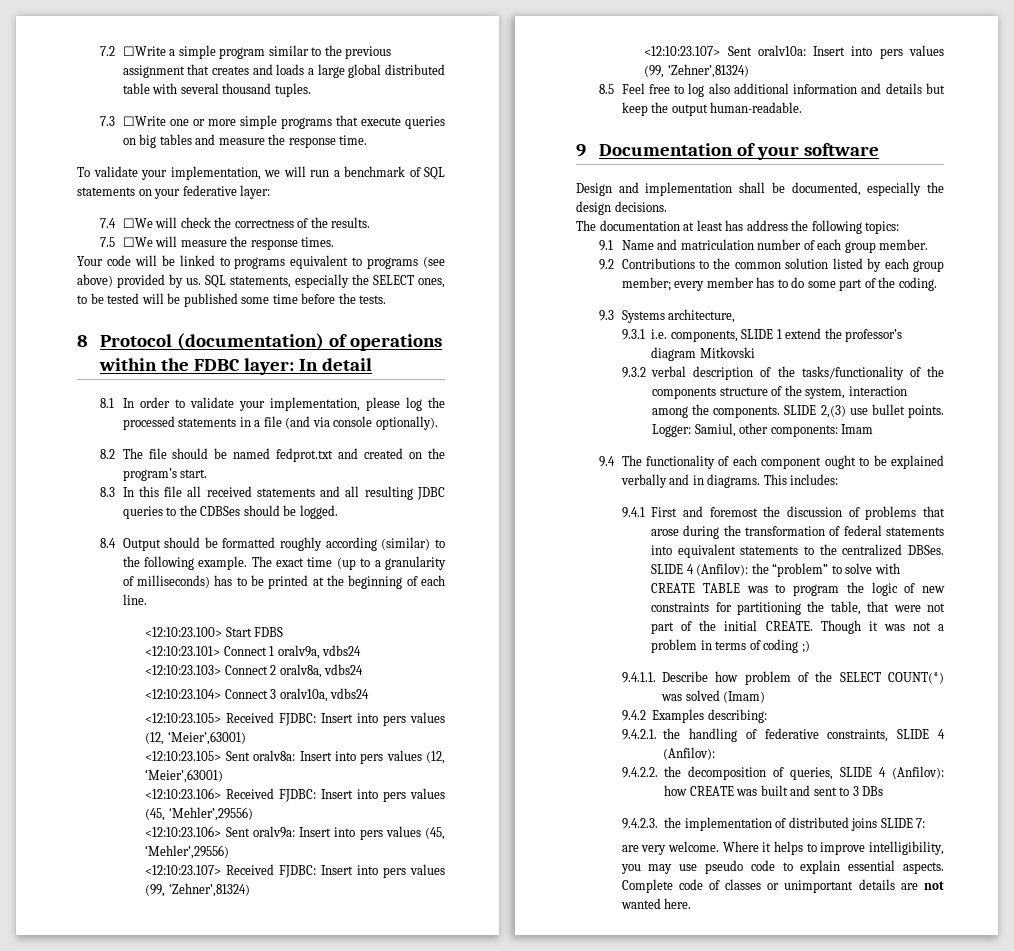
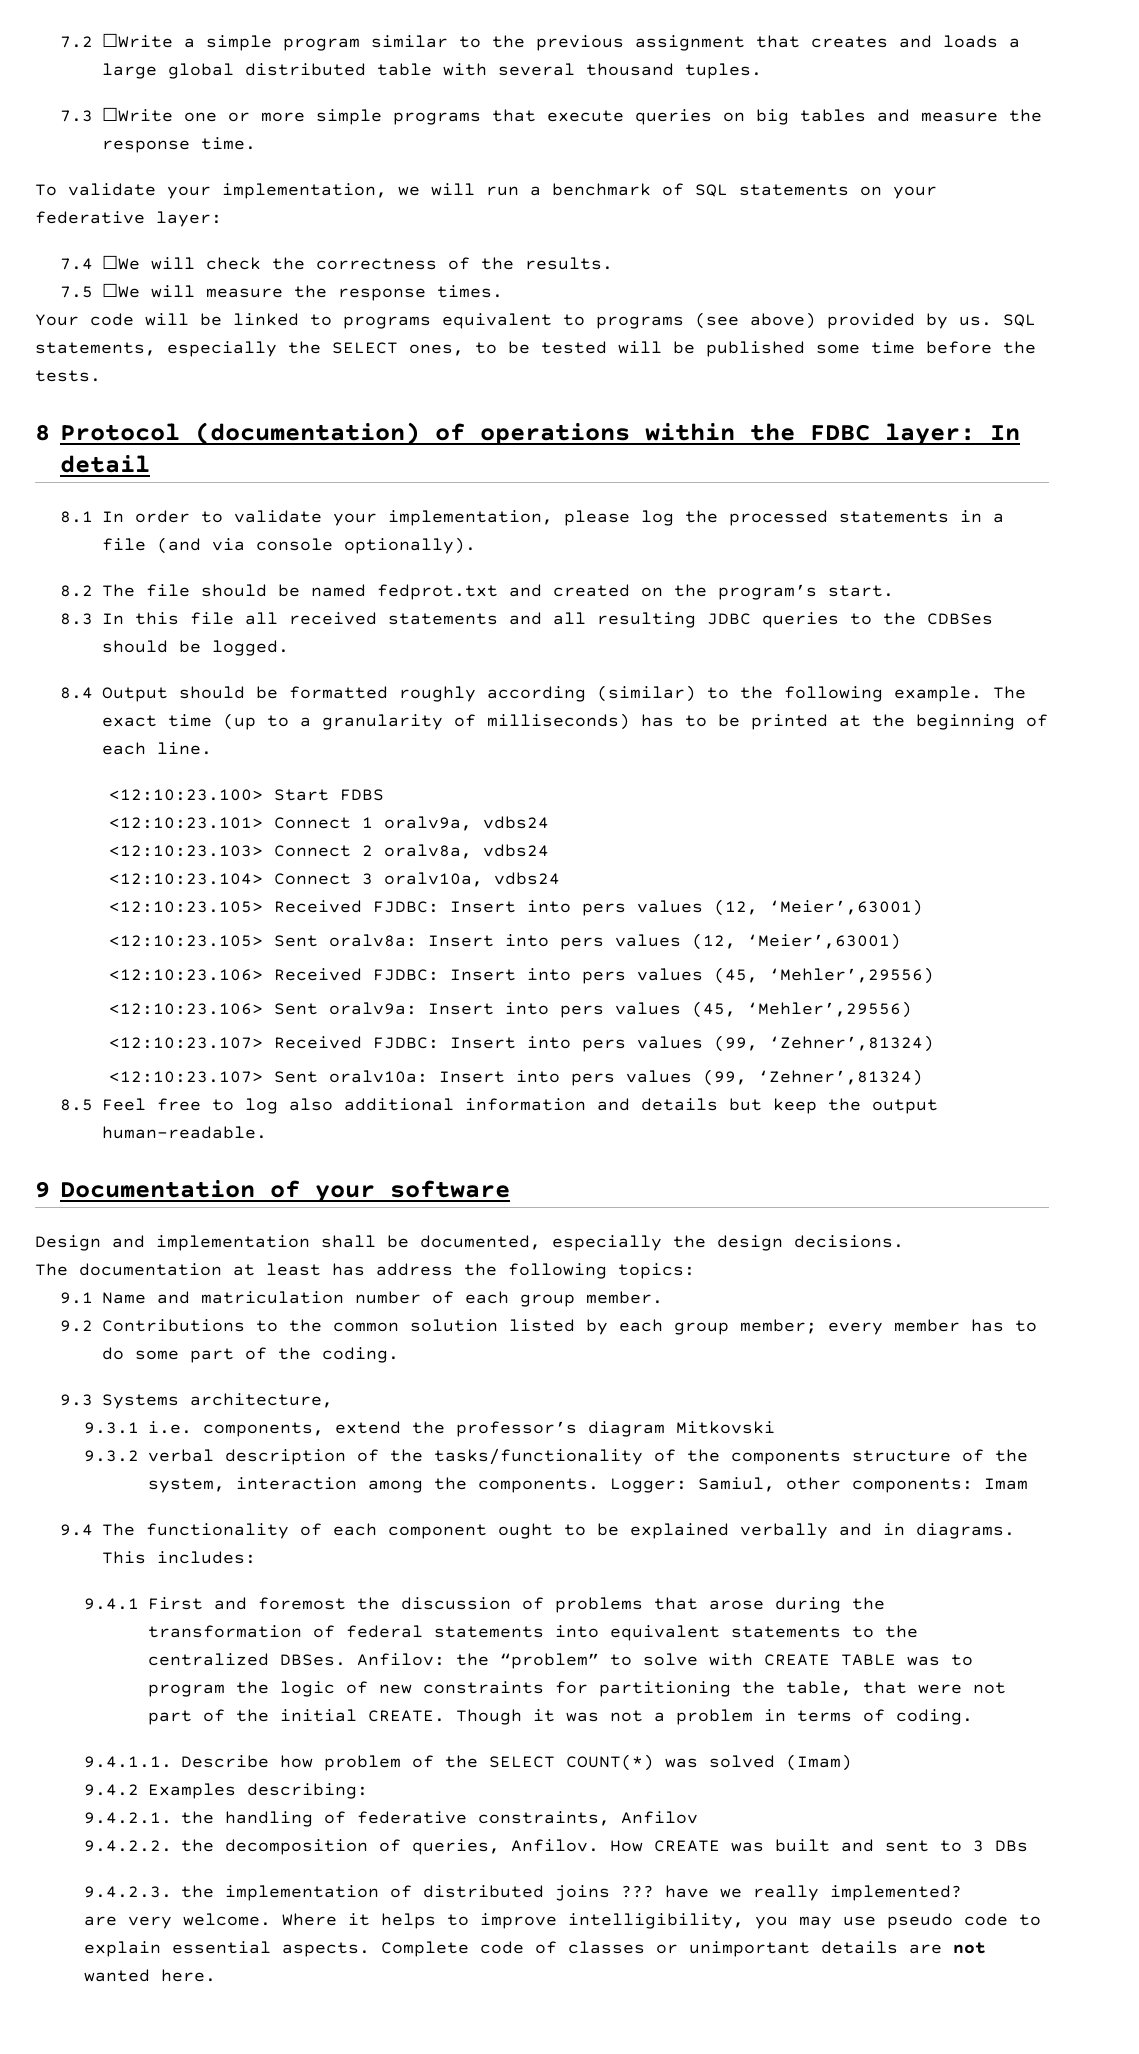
[741,329,782,339] SLIDE 1 -> (325, 1429) none
[784,404,944,418] SLIDE 2,(3) use bullet points. -> (600, 1485) none
[651,563,749,576] SLIDE 4 (Anfilov): -> [357,1653,446,1666] Anfilov:
[763,639,810,653] coding ;) -> [896,1709,974,1725] coding.
[897,729,945,739] [663,747,716,760] SLIDE 4 (Anfilov): -> [621,1811,699,1824] Anfilov
[840,766,944,779] [664,785,688,796] SLIDE 4 (Anfilov): how -> [511,1839,644,1852] Anfilov. How
[880,818,926,828] SLIDE 7: -> [621,1885,963,1901] ??? have we really implemented?

